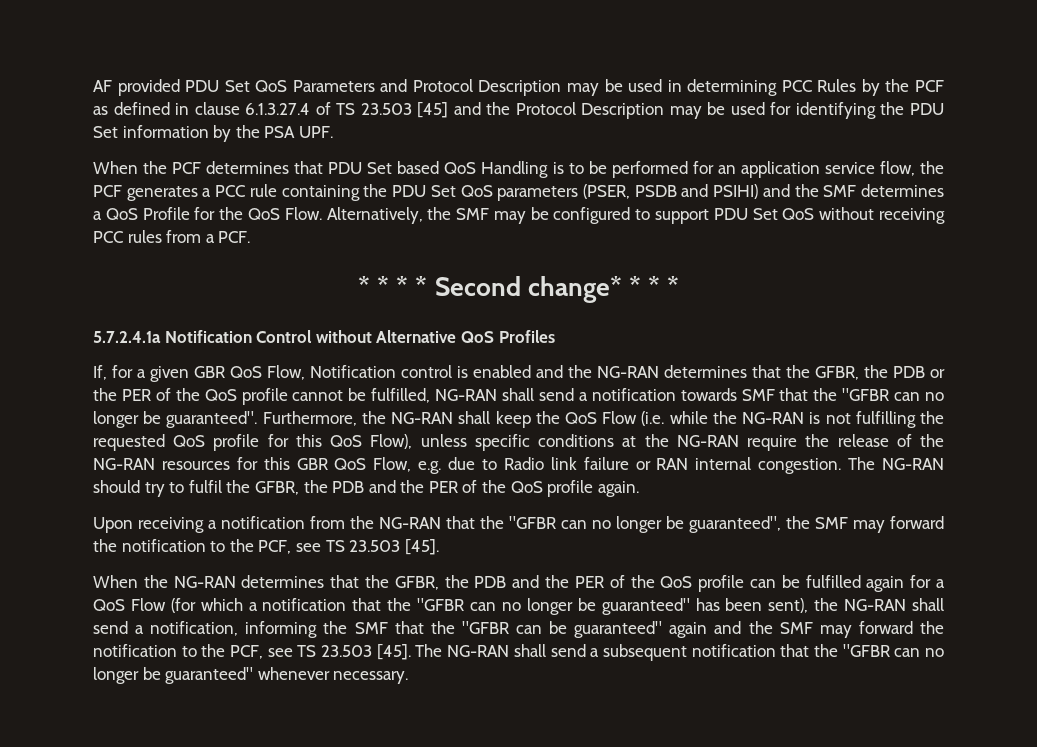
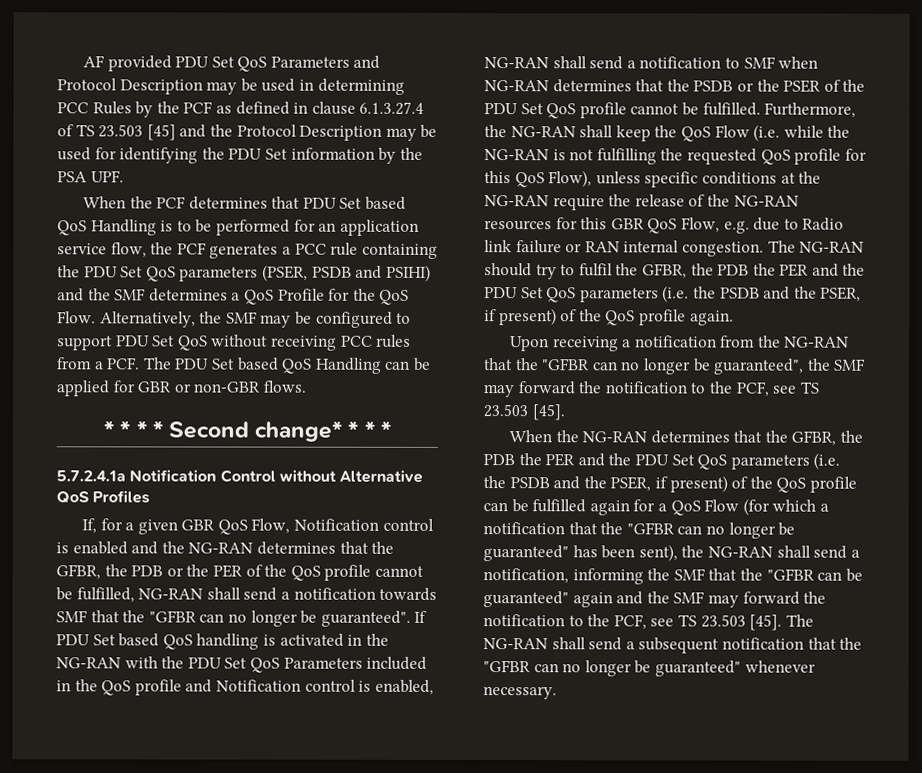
(251, 237) none -> [143,357,431,374] [56,380,307,397] The PDU Set based QoS Handling can be applied for GBR or non-GBR flows.
(258, 419) none -> [414,610,428,623] [56,633,389,650] [56,656,428,673] [56,679,434,696] [484,56,819,70] [484,79,866,93] [484,102,761,119] If PDU Set based QoS handling is activated in the NG-RAN with the PDU Set QoS Parameters included in the QoS profile and Notification control is enabled, NG-RAN shall send a notification to SMF when NG-RAN determines that the PSDB or the PSER of the PDU Set QoS profile cannot be fulfilled.
[368,480,458,493] and the PER -> [752,263,866,277] [484,285,862,303] [484,308,557,326] the PER and the PDU Set QoS parameters (i.e. the PSDB and the PSER, if present)
[512,575,604,588] and the PER -> [518,452,841,470] [483,475,728,493] the PER and the PDU Set QoS parameters (i.e. the PSDB and the PSER, if present)

